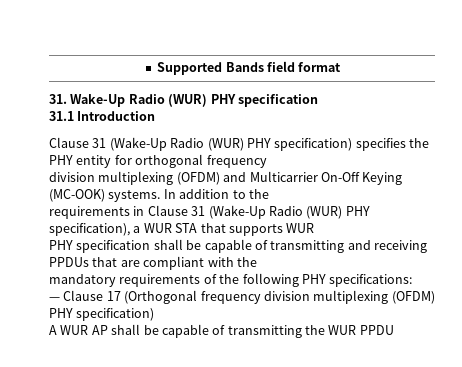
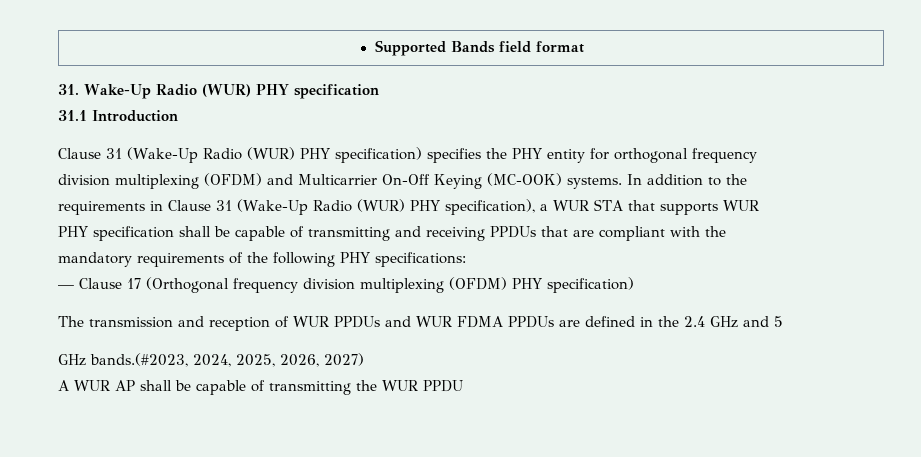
(155, 314) none -> [58,316,783,331] [58,353,364,367] // The transmission and reception of WUR PPDUs and WUR FDMA PPDUs are defined in the 2.4 GHz and 5 // GHz bands.(#2023, 2024, 2025, 2026, 2027)

